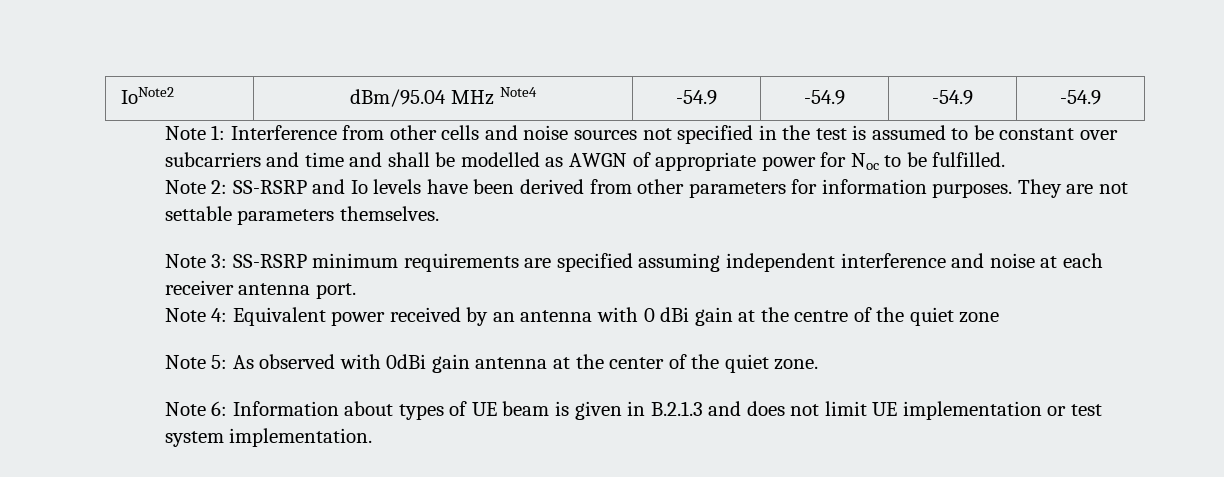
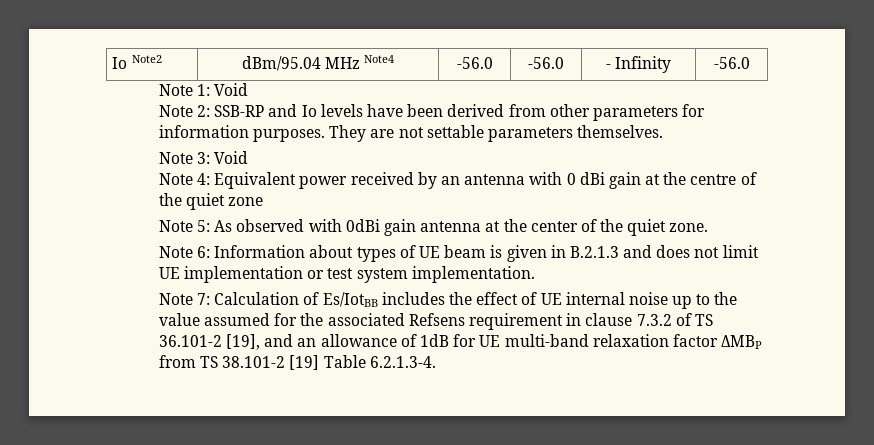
[121,87,175,104] IoNote2 -> [112,55,162,69] Io Note2
[676,90,717,105] [804,90,845,105] [932,90,973,105] [1060,90,1101,105] [164,125,1118,144] [164,152,1006,171] -54.9 | -54.9 | -54.9 | -54.9 // Note 1: Interference from other cells and noise sources not specified in the test is assumed to be constant over subcarriers and time and shall be modelled as AWGN of appropriate power for Noc to be fulfilled. -> [456,57,493,69] [528,57,564,69] [605,56,672,73] [713,57,750,69] [158,83,249,96] -56.0 | -56.0 | - Infinity | -56.0 // Note 1: Void
[232,180,307,194] SS-RSRP -> [214,105,265,117] SSB-RP
[232,253,1103,272] [164,280,356,299] SS-RSRP minimum requirements are specified assuming independent interference and noise at each receiver antenna port. -> [214,151,249,164] Void
(373, 437) none -> [158,292,738,309] [158,313,713,330] [158,334,763,350] [158,355,436,370] // Note 7: Calculation of Es/IotBB includes the effect of UE internal noise up to the value assumed for the associated Refsens requirement in clause 7.3.2 of TS 36.101-2 [19], and an allowance of 1dB for UE multi-band relaxation factor ΔMBP from TS 38.101-2 [19] Table 6.2.1.3-4.

